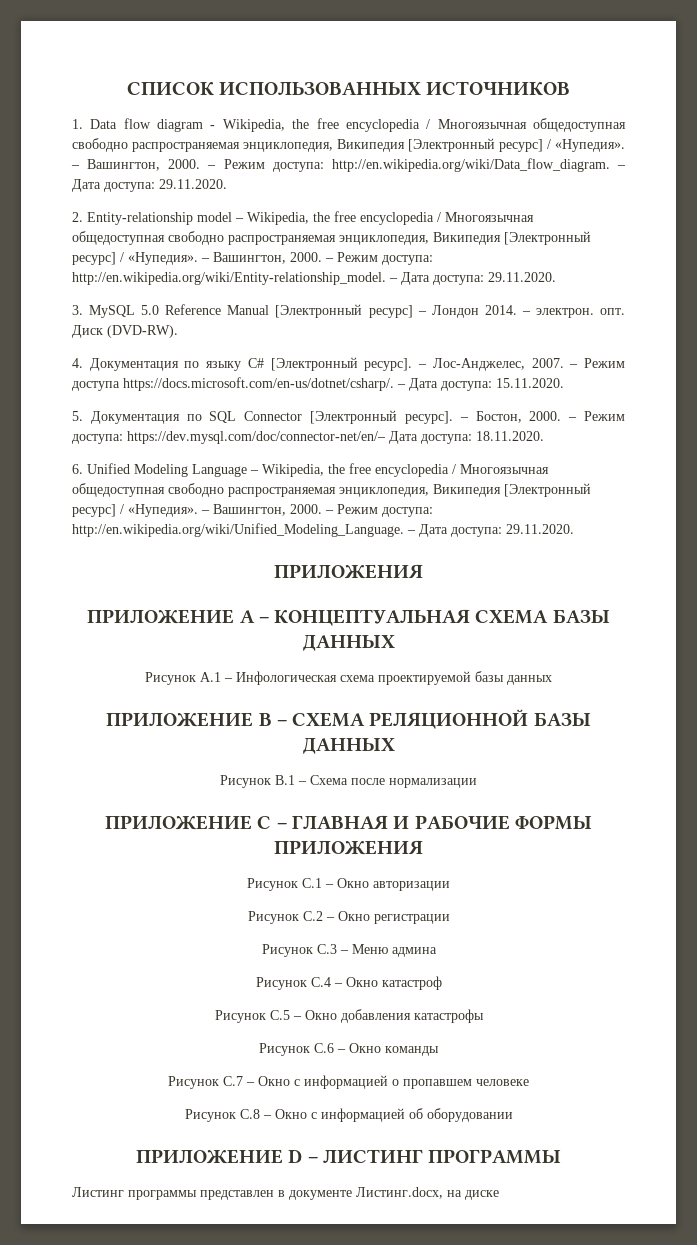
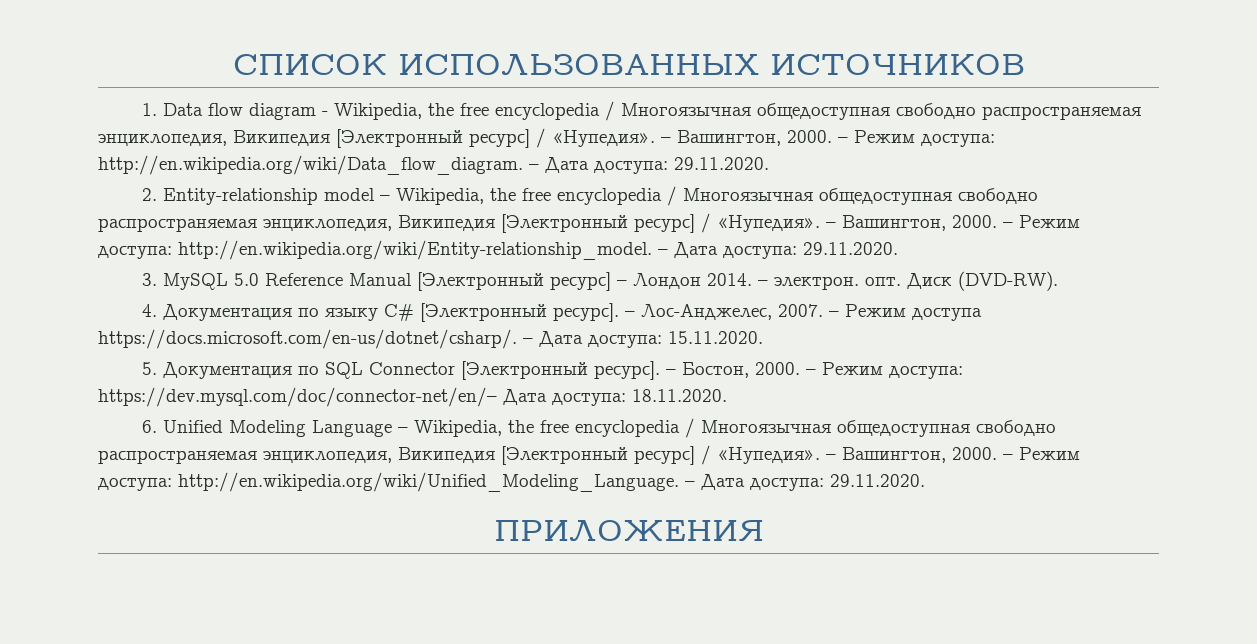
[87,609,610,626] [302,635,395,651] [145,671,552,685] [106,709,591,729] [302,738,395,754] [220,775,477,788] [105,815,592,830] [274,840,423,855] [247,878,450,891] [247,911,450,924] [261,944,437,957] [255,976,442,990] [214,1009,484,1023] [259,1043,439,1056] [168,1075,529,1089] [184,1108,513,1122] [135,1149,562,1164] [72,1187,499,1200] // ПРИЛОЖЕНИЕ A – КОНЦЕПТУАЛЬНАЯ СХЕМА БАЗЫ ДАННЫХ // Рисунок A.1 – Инфологическая схема проектируемой базы данных // ПРИЛОЖЕНИЕ В – СХЕМА РЕЛЯЦИОННОЙ БАЗЫ ДАННЫХ // Рисунок B.1 – Схема после нормализации // ПРИЛОЖЕНИЕ C – ГЛАВНАЯ И РАБОЧИЕ ФОРМЫ ПРИЛОЖЕНИЯ // Рисунок С.1 – Окно авторизации // Рисунок С.2 – Окно регистрации // Рисунок С.3 – Меню админа // Рисунок С.4 – Окно катастроф // Рисунок С.5 – Окно добавления катастрофы // Рисунок С.6 – Окно команды // Рисунок С.7 – Окно с информацией о пропавшем человеке // Рисунок С.8 – Окно с информацией об оборудовании // ПРИЛОЖЕНИЕ D – ЛИСТИНГ ПРОГРАММЫ // Листинг программы представлен в документе Листинг.docx, на диске -> (764, 530) none

